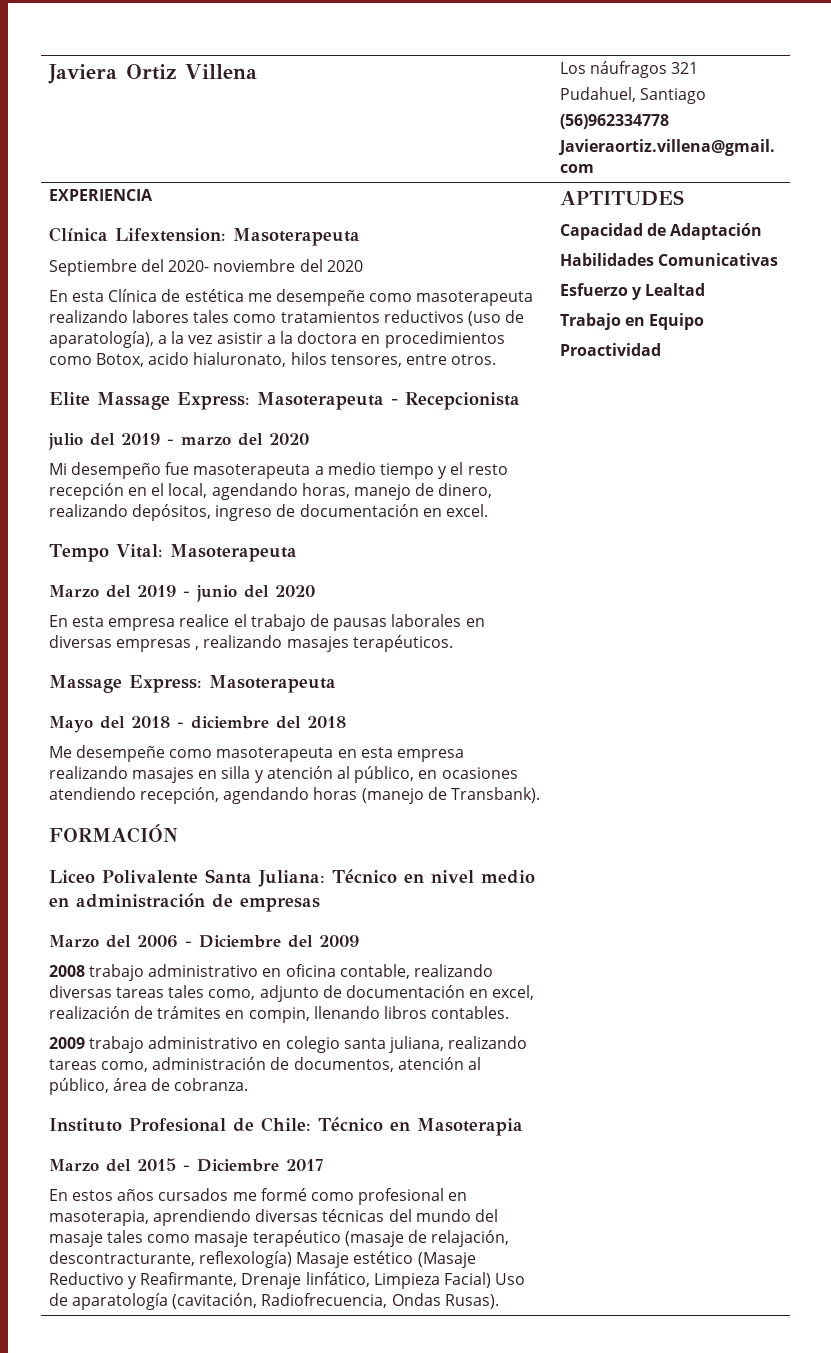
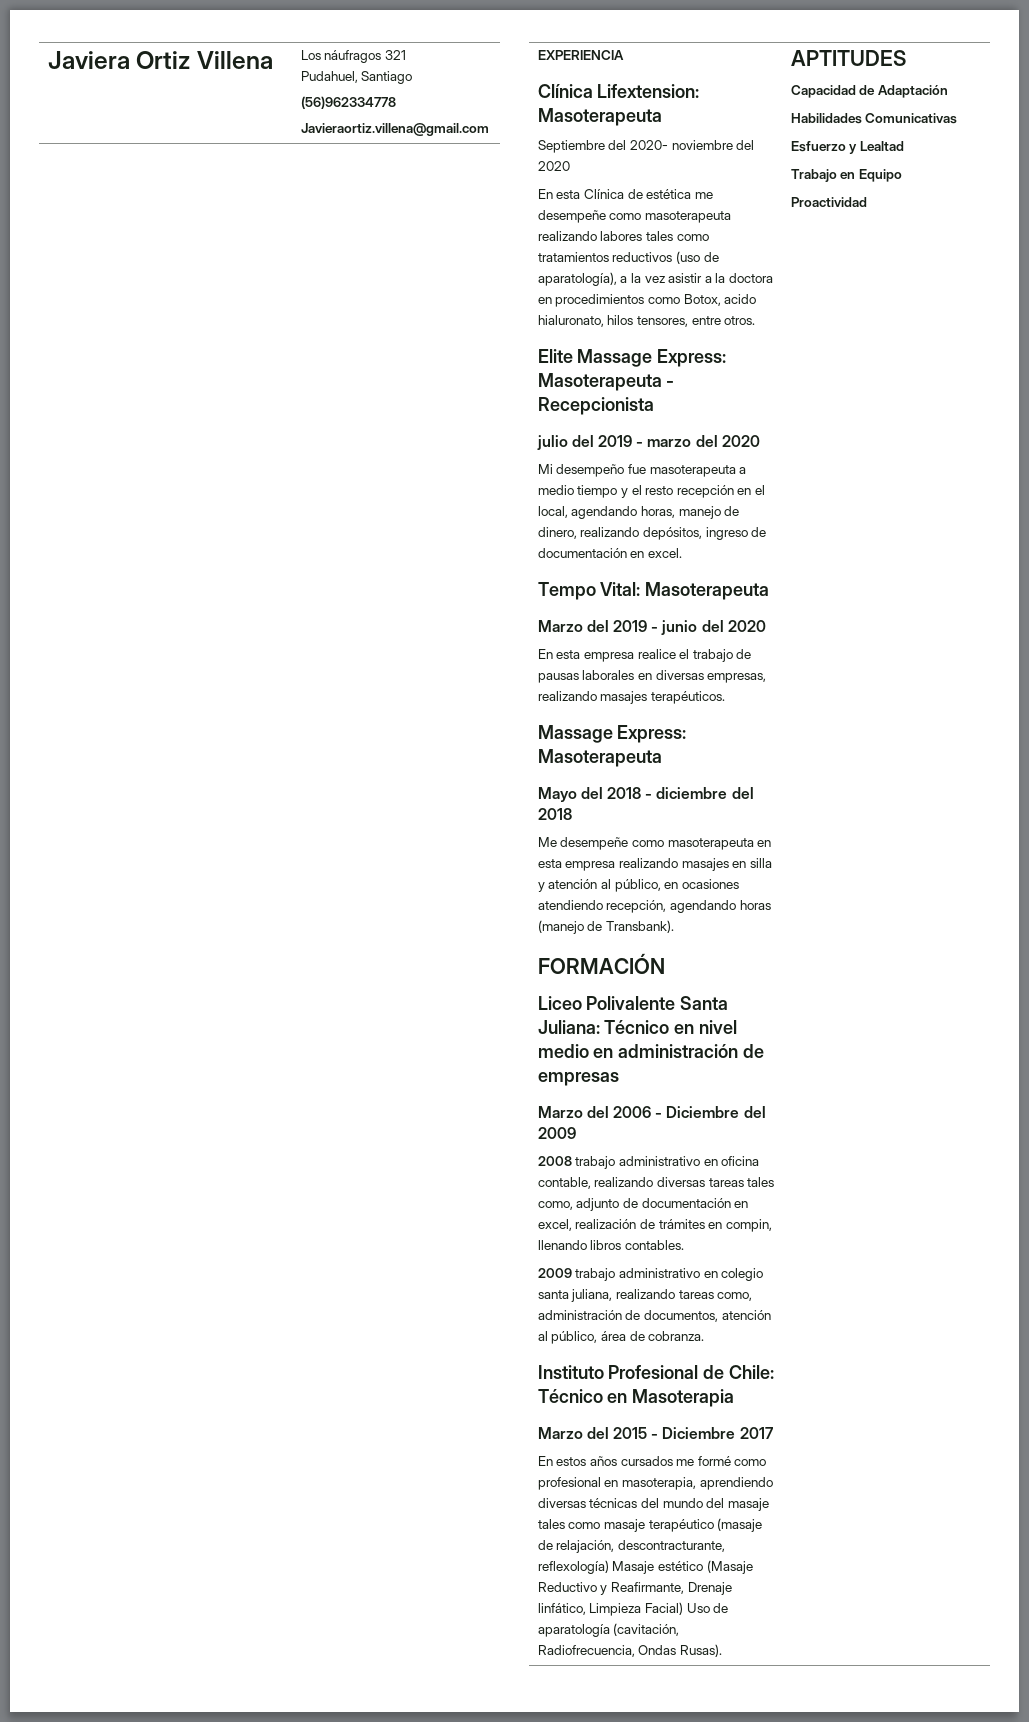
[116,639,200,652] empresas , -> [707,673,767,683] empresas,

